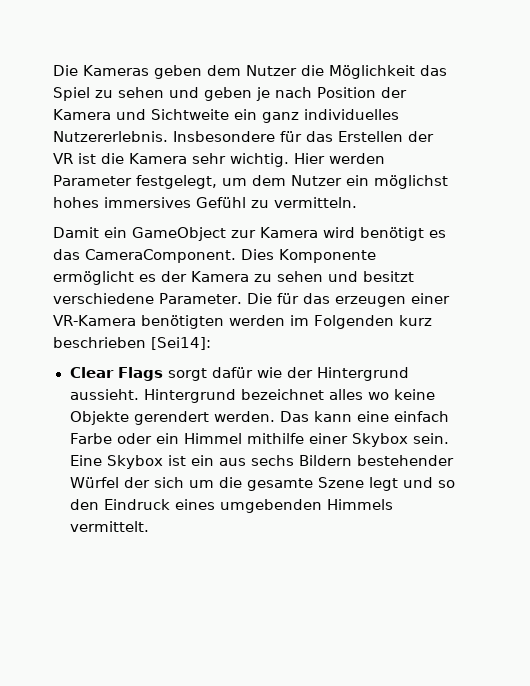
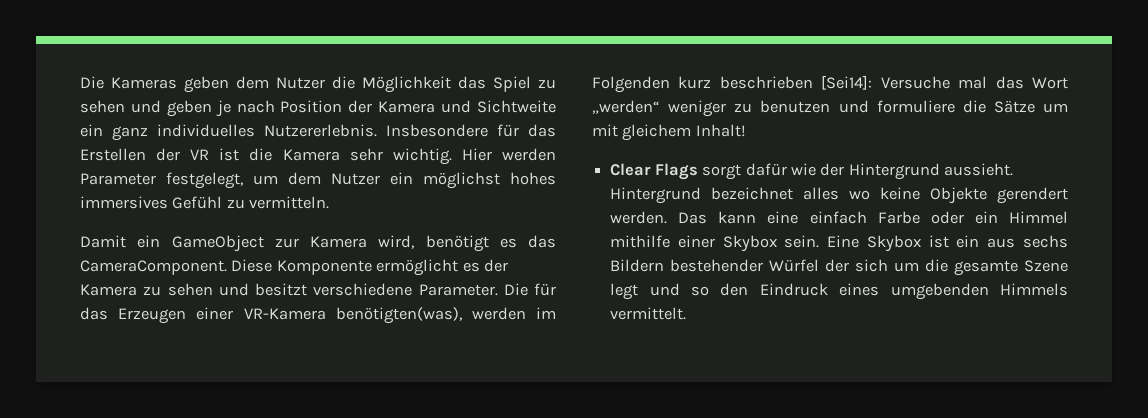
[323,227,355,238] wird -> [378,235,415,249] wird,
[241,249,274,260] Dies -> [231,259,273,272] Diese
[334,296,406,307] erzeugen -> [118,308,187,324] Erzeugen
[141,315,224,329] benötigten -> [335,307,462,324] benötigten(was),
(211, 343) none -> [880,76,1068,89] [592,100,1068,117] [592,124,746,141] Versuche mal das Wort „werden“ weniger zu benutzen und formuliere die Sätze um mit gleichem Inhalt!

